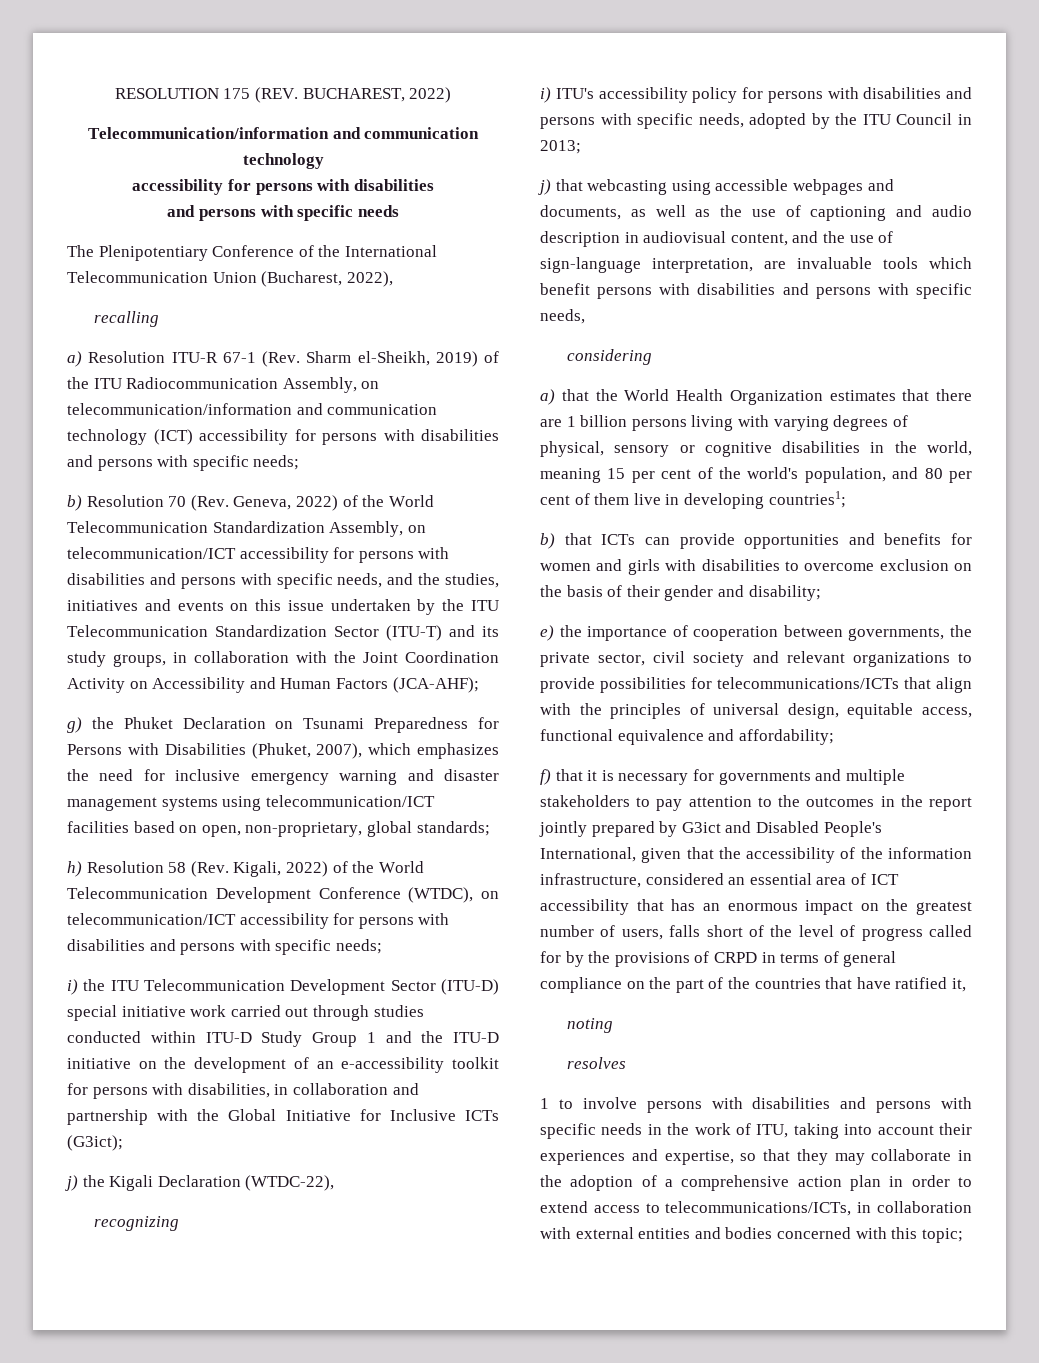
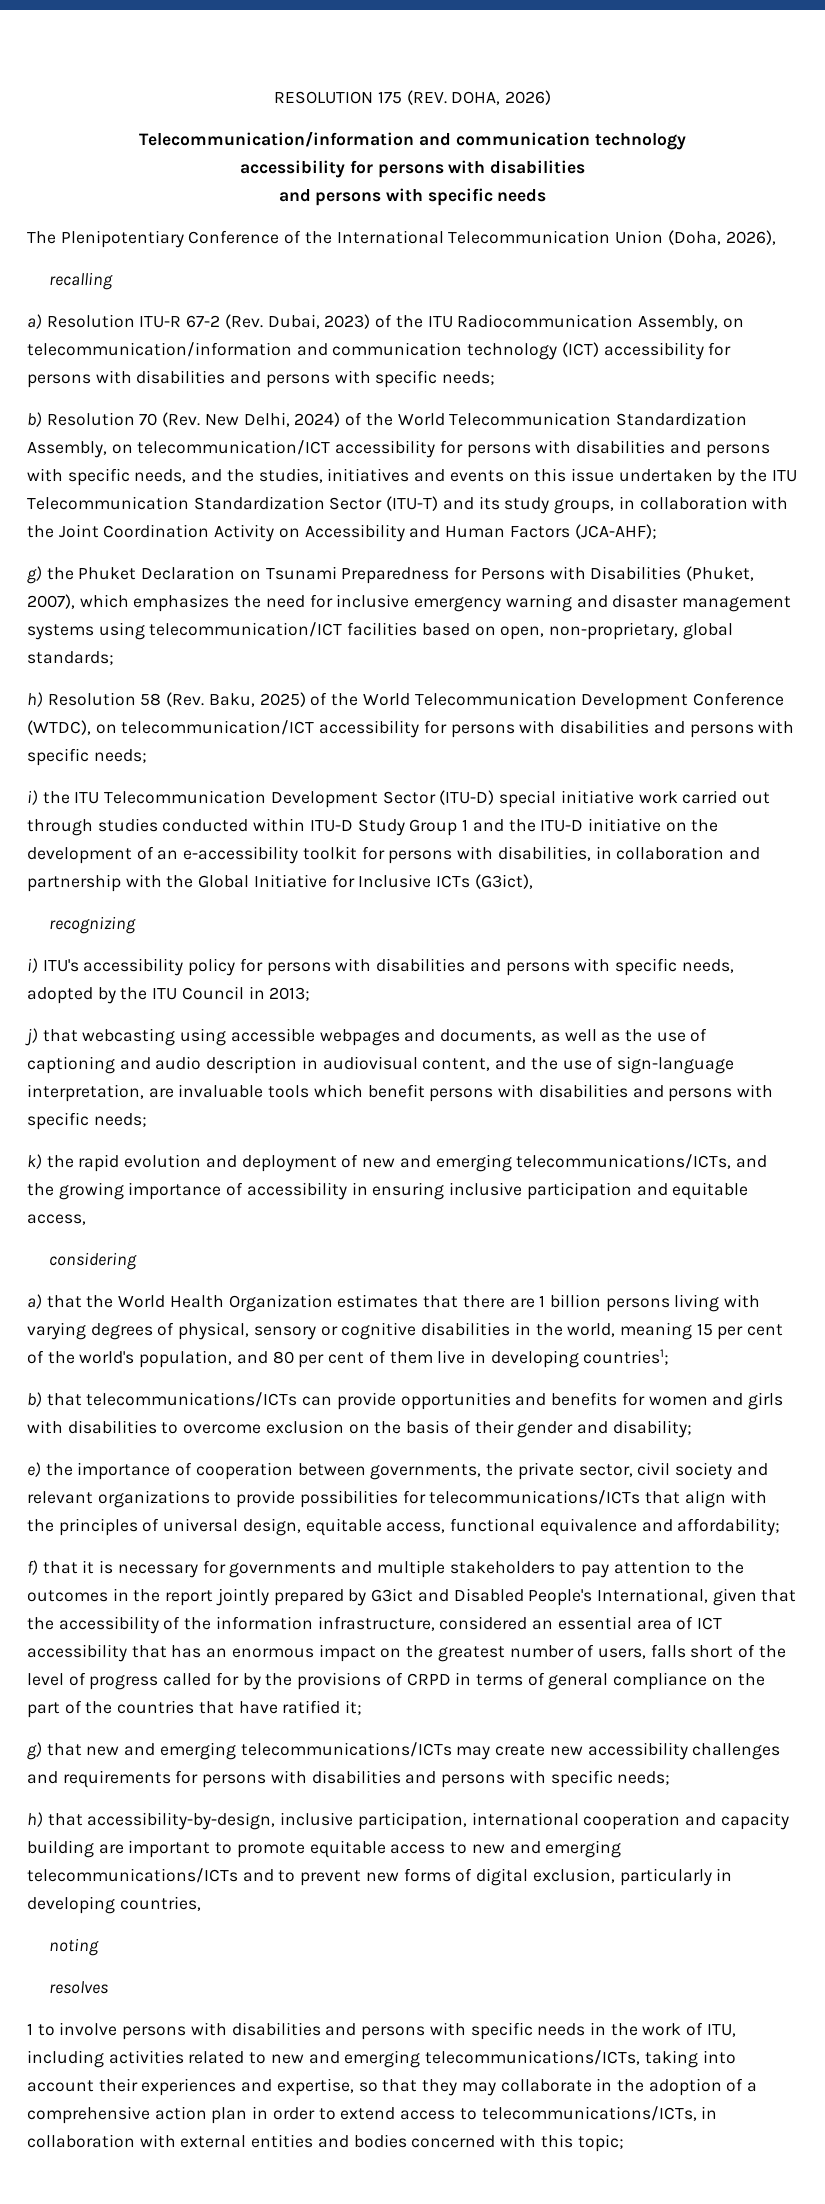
[302,87,452,103] BUCHAREST, 2022) -> [451,90,551,105] DOHA, 2026)
[261,271,393,287] (Bucharest, 2022), -> [667,230,776,245] (Doha, 2026),
[222,351,478,367] 67-1 (Rev. Sharm el-Sheikh, 2019) -> [186,314,371,329] 67-2 (Rev. Dubai, 2023)
[233,495,338,511] Geneva, 2022) -> [204,412,341,427] New Delhi, 2024)
[233,861,328,877] Kigali, 2022) -> [208,692,306,707] Baku, 2025)
[67,1135,123,1151] [65,1175,335,1191] (G3ict); // j) the Kigali Declaration (WTDC-22), -> [474,874,533,889] (G3ict),
[540,309,585,324] needs, -> [93,1113,147,1127] [27,1154,767,1172] [27,1182,749,1200] [27,1214,86,1225] needs; // k) the rapid evolution and deployment of new and emerging telecommunications/ICTs, and the growing importance of accessibility in ensuring inclusive participation and equitable access,
[601,534,636,545] ICTs -> [86,1392,298,1407] telecommunications/ICTs
[951,978,966,992] it, -> [345,1700,363,1715] [27,1742,781,1760] [27,1770,671,1788] [27,1812,789,1830] [27,1840,622,1858] [27,1868,733,1886] [27,1896,201,1914] it; // g) that new and emerging telecommunications/ICTs may create new accessibility challenges and requirements for persons with disabilities and persons with specific needs; // h) that accessibility-by-design, inclusive participation, international cooperation and capacity building are important to promote equitable access to new and emerging telecommunications/ICTs and to prevent new forms of digital exclusion, particularly in developing countries,
(789, 1131) none -> [27,2050,641,2068] including activities related to new and emerging telecommunications/ICTs,

